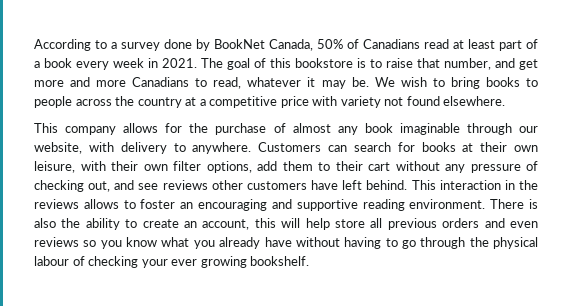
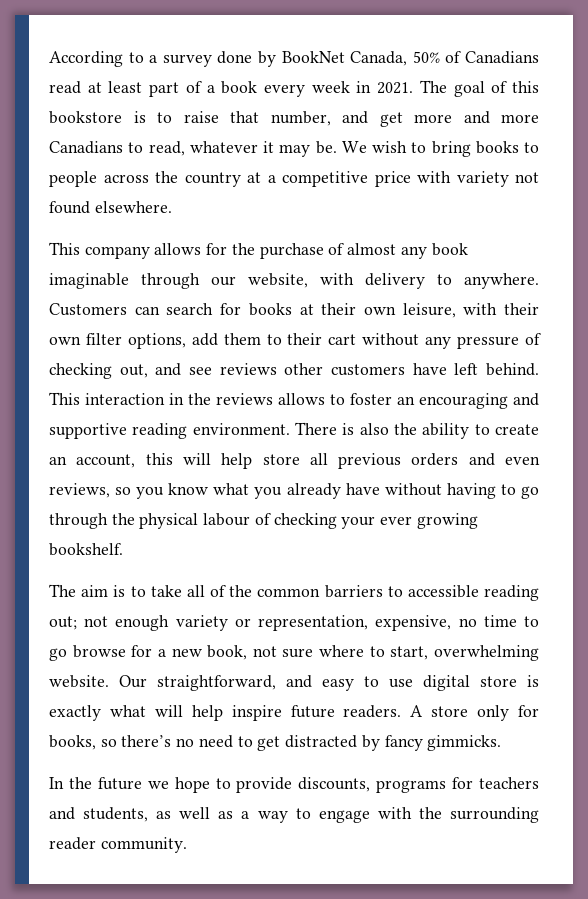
[34,237,79,247] reviews -> [49,483,110,498] reviews,
(310, 261) none -> [49,584,539,601] [49,615,539,631] [49,645,539,661] [49,675,539,691] [49,705,539,721] [49,735,502,751] [49,777,539,793] [49,807,539,823] [49,837,187,853] // The aim is to take all of the common barriers to accessible reading out; not enough variety or representation, expensive, no time to go browse for a new book, not sure where to start, overwhelming website. Our straightforward, and easy to use digital store is exactly what will help inspire future readers. A store only for books, so there’s no need to get distracted by fancy gimmicks. // In the future we hope to provide discounts, programs for teachers and students, as well as a way to engage with the surrounding reader community.

